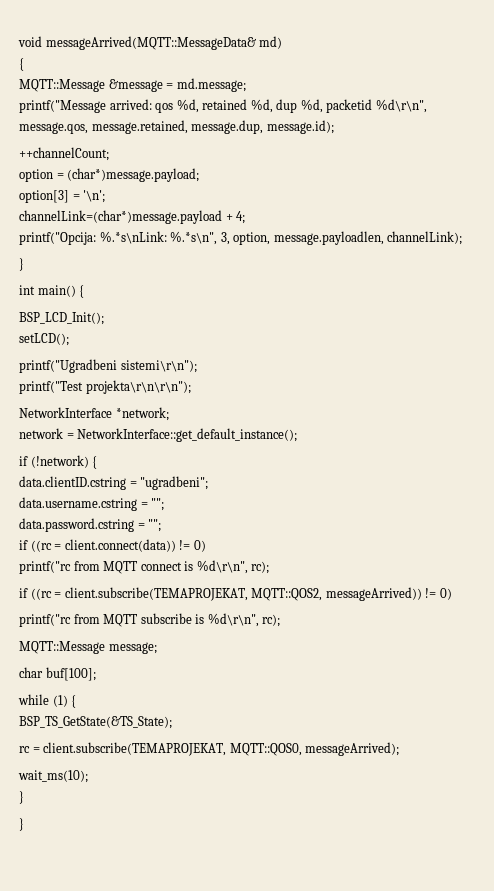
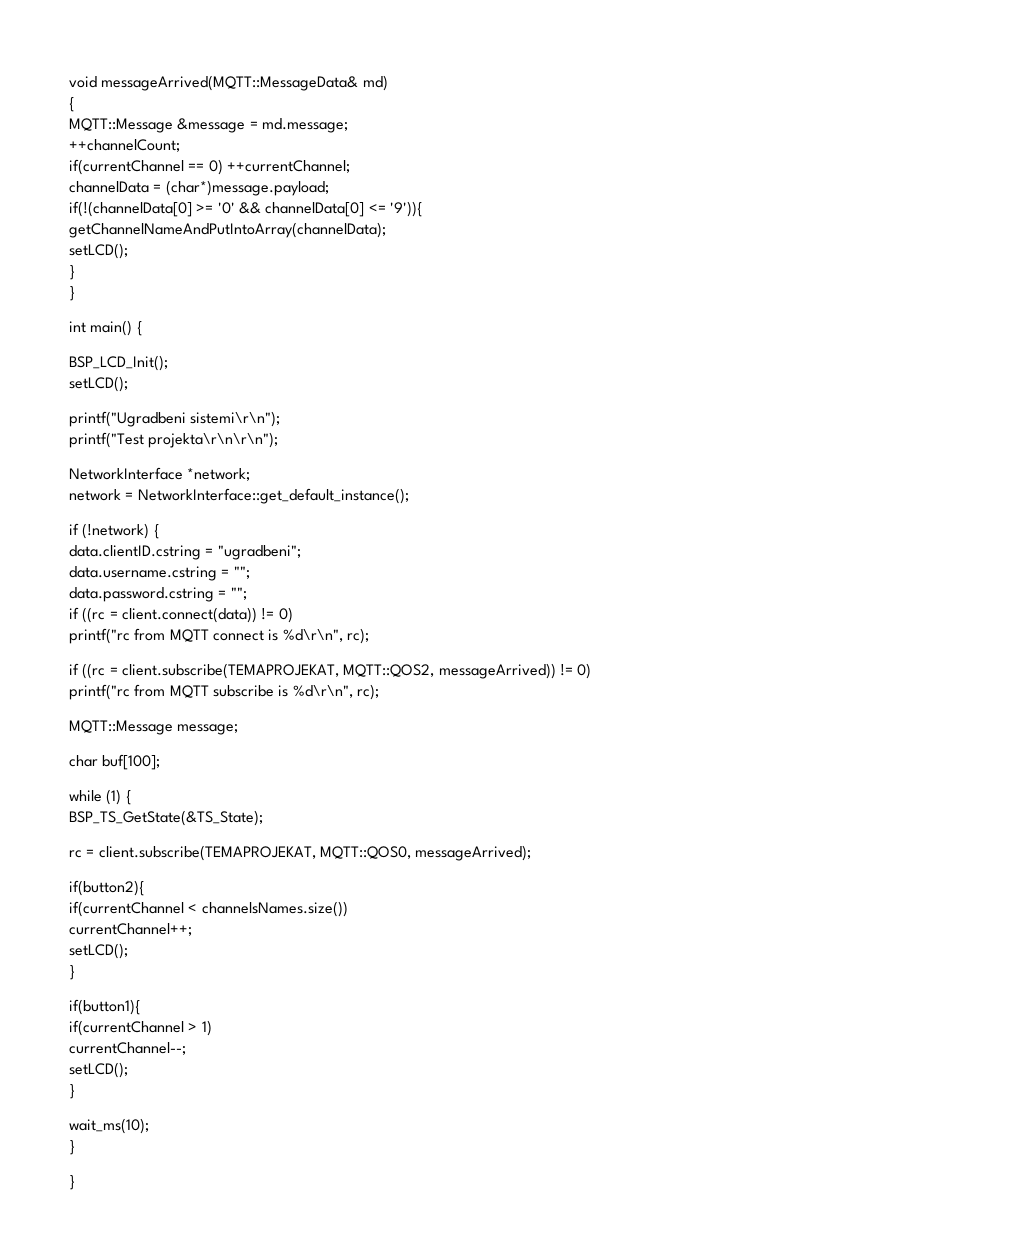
[19,99,427,113] [19,120,334,134] [19,147,109,161] [19,168,200,182] [19,190,106,203] [19,210,246,224] [19,231,463,245] printf("Message arrived: qos %d, retained %d, dup %d, packetid %d\r\n", message.qos, message.retained, message.dup, message.id); // ++channelCount; // option = (char*)message.payload; // option[3] = '\n'; // channelLink=(char*)message.payload + 4; // printf("Opcija: %.*s\nLink: %.*s\n", 3, option, message.payloadlen, channelLink); -> [69,139,180,152] [69,159,350,175] [69,180,329,196] [69,201,423,217] [69,222,386,238] [69,243,128,259] [69,265,75,280] ++channelCount; // if(currentChannel == 0) ++currentChannel; // channelData = (char*)message.payload; // if(!(channelData[0] >= '0' && channelData[0] <= '9')){ // getChannelNameAndPutIntoArray(channelData); // setLCD(); // }
(400, 749) none -> [69,880,145,896] [69,901,348,917] [69,923,192,936] [69,943,128,959] [69,965,75,980] [69,999,141,1015] [69,1020,212,1036] [69,1042,186,1055] [69,1062,128,1078] [69,1084,75,1099] // if(button2){ // if(currentChannel < channelsNames.size()) // currentChannel++; // setLCD(); // } // if(button1){ // if(currentChannel > 1) // currentChannel--; // setLCD(); // }

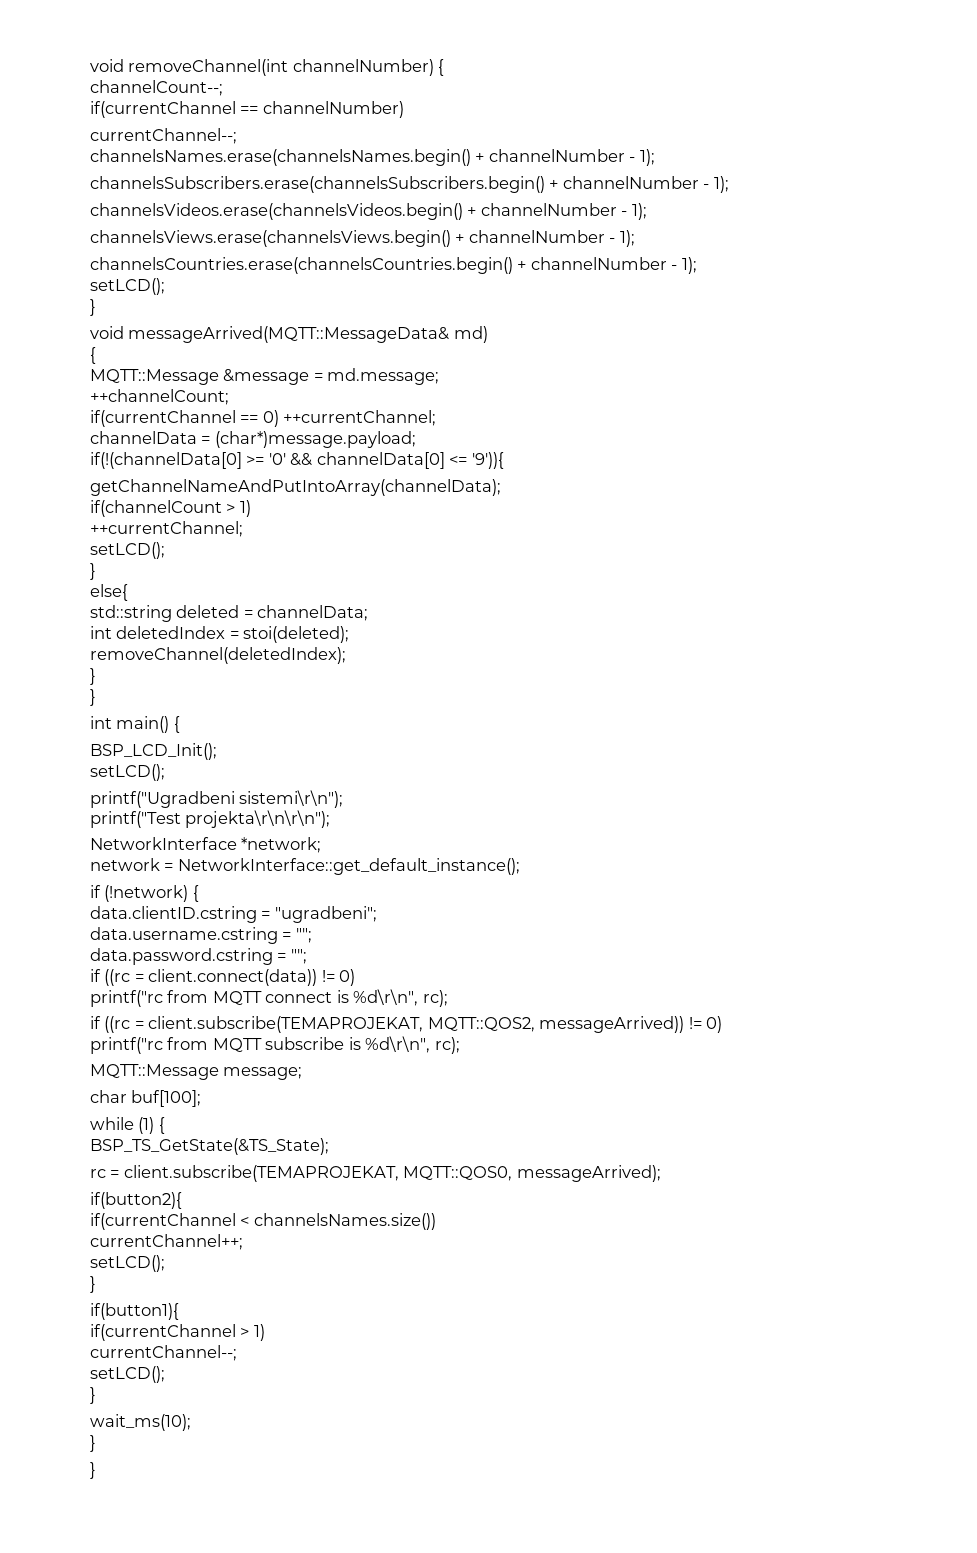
[69,76,97,88] void -> [90,59,445,76] [90,80,223,96] [90,101,404,118] [90,128,237,144] [90,149,655,166] [90,176,729,193] [90,203,647,220] [90,230,635,247] [90,257,697,274] [90,278,165,295] [90,299,96,316] [90,326,124,339] void removeChannel(int channelNumber) { // channelCount--; // if(currentChannel == channelNumber) // currentChannel--; // channelsNames.erase(channelsNames.begin() + channelNumber - 1); // channelsSubscribers.erase(channelsSubscribers.begin() + channelNumber - 1); // channelsVideos.erase(channelsVideos.begin() + channelNumber - 1); // channelsViews.erase(channelsViews.begin() + channelNumber - 1); // channelsCountries.erase(channelsCountries.begin() + channelNumber - 1); // setLCD(); // } // void
[69,243,128,259] setLCD(); -> [90,500,251,517] [90,521,243,537] [90,542,165,559] [90,563,96,580] [90,584,128,601] [90,605,369,622] [90,626,350,643] [90,647,346,664] if(channelCount > 1) // ++currentChannel; // setLCD(); // } // else{ // std::string deleted = channelData; // int deletedIndex = stoi(deleted); // removeChannel(deletedIndex);

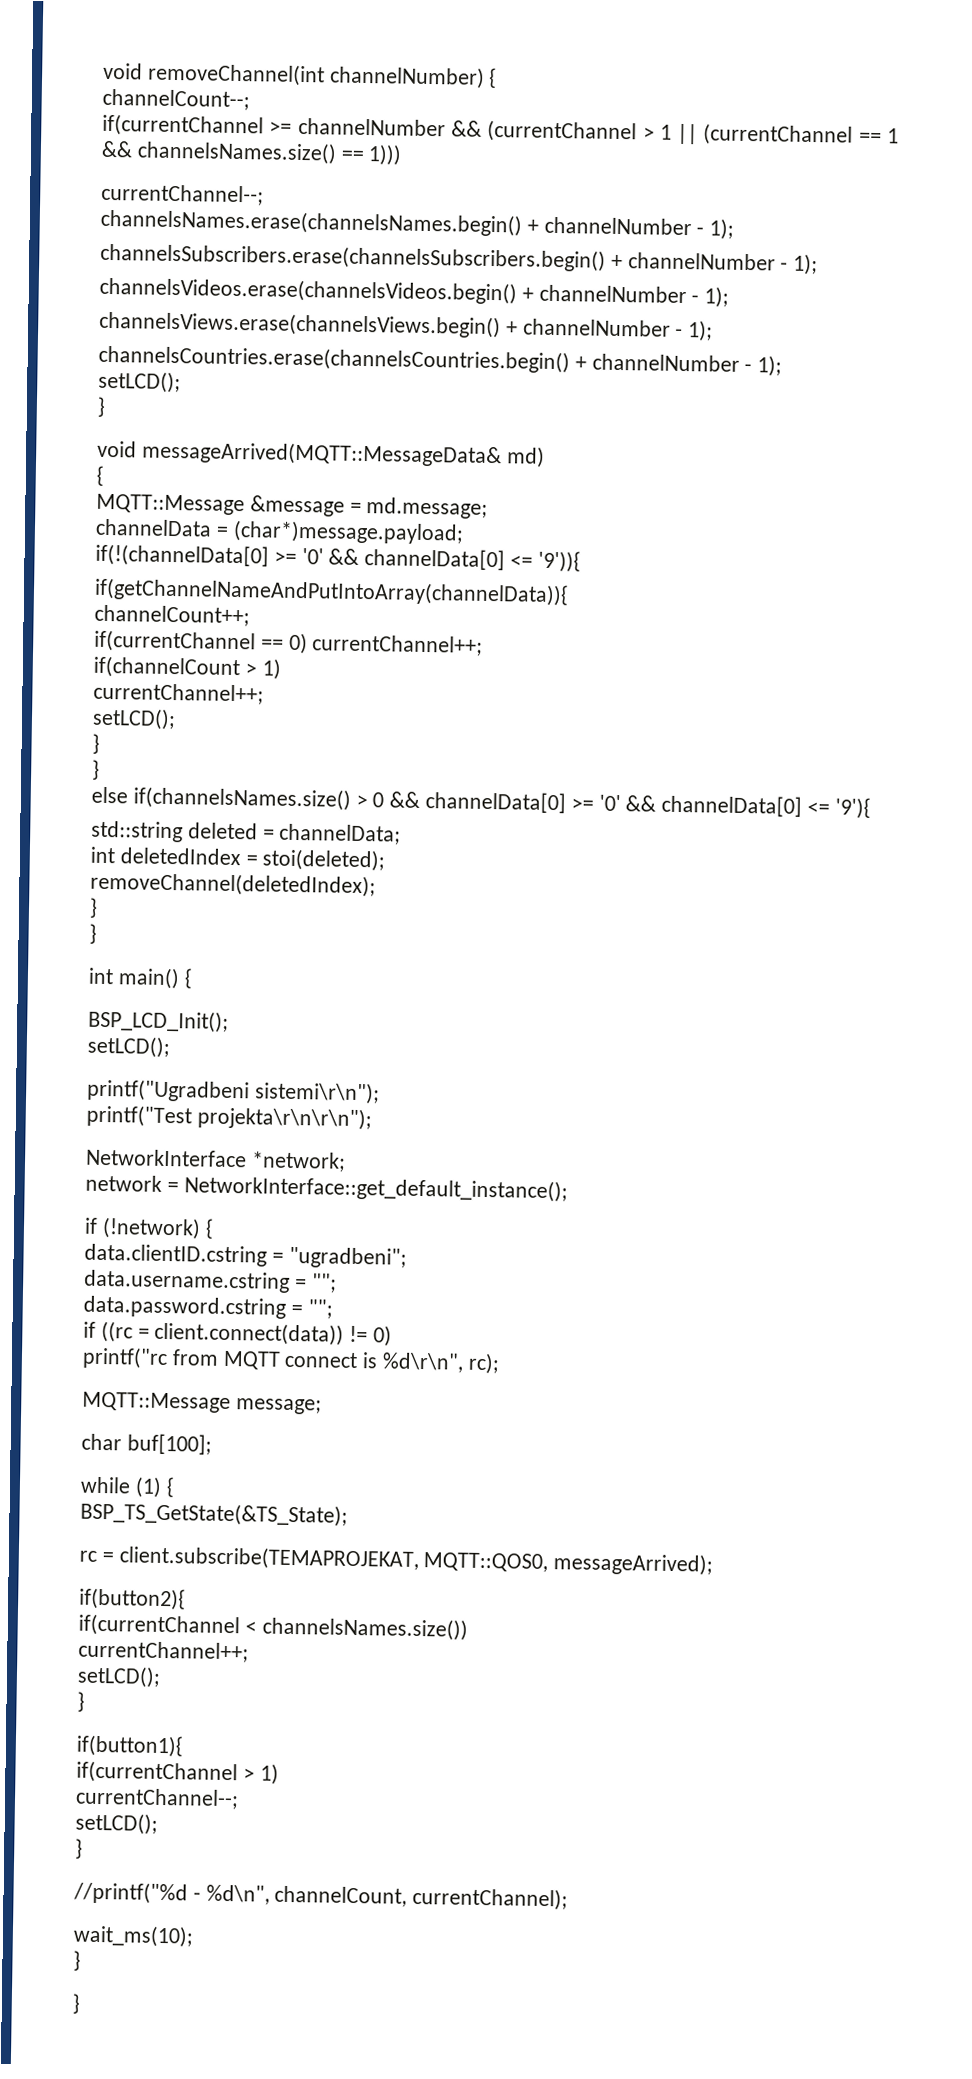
[240,101,404,118] == channelNumber) -> [269,117,899,147] [101,140,403,166] >= channelNumber && (currentChannel > 1 || (currentChannel == 1 && channelsNames.size() == 1)))
[90,389,229,405] [90,410,437,427] // ++channelCount; // if(currentChannel == 0) ++currentChannel; -> (489, 508) none
[90,479,501,496] getChannelNameAndPutIntoArray(channelData); -> [94,577,569,607] [94,604,250,627] [94,629,484,656] if(getChannelNameAndPutIntoArray(channelData)){ // channelCount++; // if(currentChannel == 0) currentChannel++;
[90,521,243,537] [90,542,165,559] [90,563,96,580] [90,584,128,601] ++currentChannel; // setLCD(); // } // else{ -> [93,682,264,705] [92,707,176,731] [92,733,100,754] [92,759,100,780] [91,786,871,820] currentChannel++; // setLCD(); // } // } // else if(channelsNames.size() > 0 && channelData[0] >= '0' && channelData[0] <= '9'){
[90,1016,723,1033] [90,1036,460,1054] // if ((rc = client.subscribe(TEMAPROJEKAT, MQTT::QOS2, messageArrived)) != 0) // printf("rc from MQTT subscribe is %d\r\n", rc); -> (500, 1363) none
(96, 1395) none -> [73,1881,569,1911] // //printf("%d - %d\n", channelCount, currentChannel);

